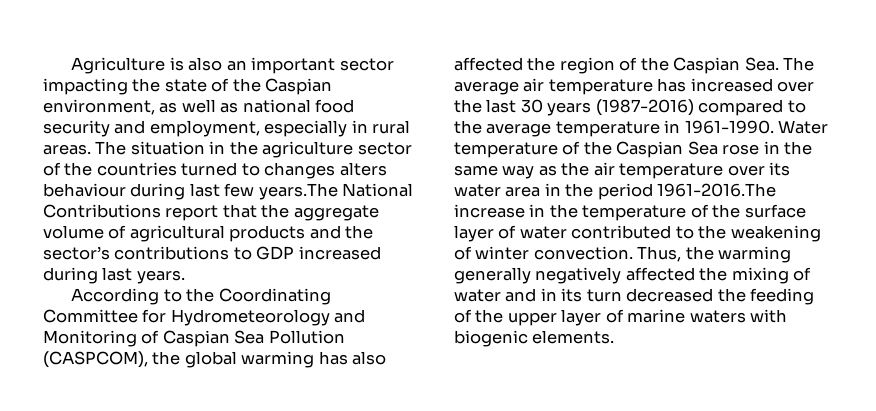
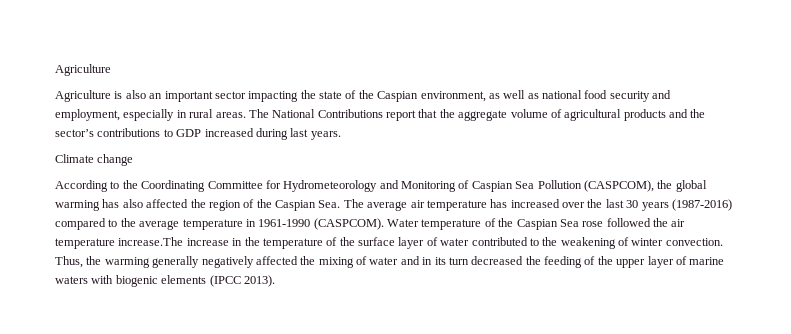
[71,57,166,74] Agriculture -> [55,64,111,76] [55,90,111,102] Agriculture // Agriculture
[130,141,412,158] [43,162,387,179] [43,183,338,200] situation in the agriculture sector of the countries turned to changes alters behaviour during last few years.The -> (269, 113) none
(185, 277) none -> [55,154,134,166] // Climate change
[684,120,774,134] 1961-1990. -> [258,218,384,230] 1961-1990 (CASPCOM).
[763,141,813,155] [454,162,791,179] [454,183,777,200] in the same way as the air temperature over its water area in the period 1961-2016.The -> [606,218,686,227] [55,237,184,249] followed the air temperature increase.The
[532,330,615,344] elements. -> [161,275,275,287] elements (IPCC 2013).

